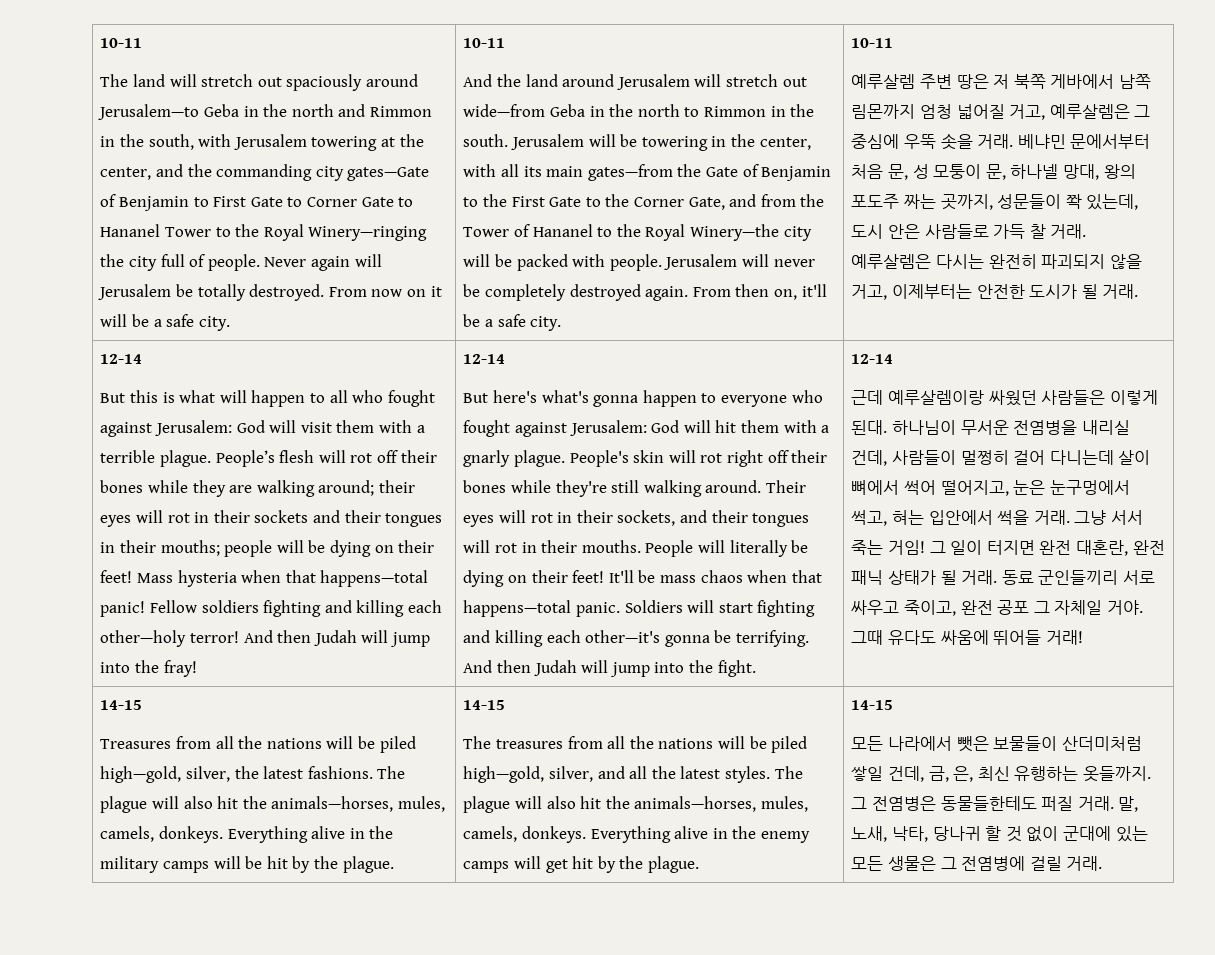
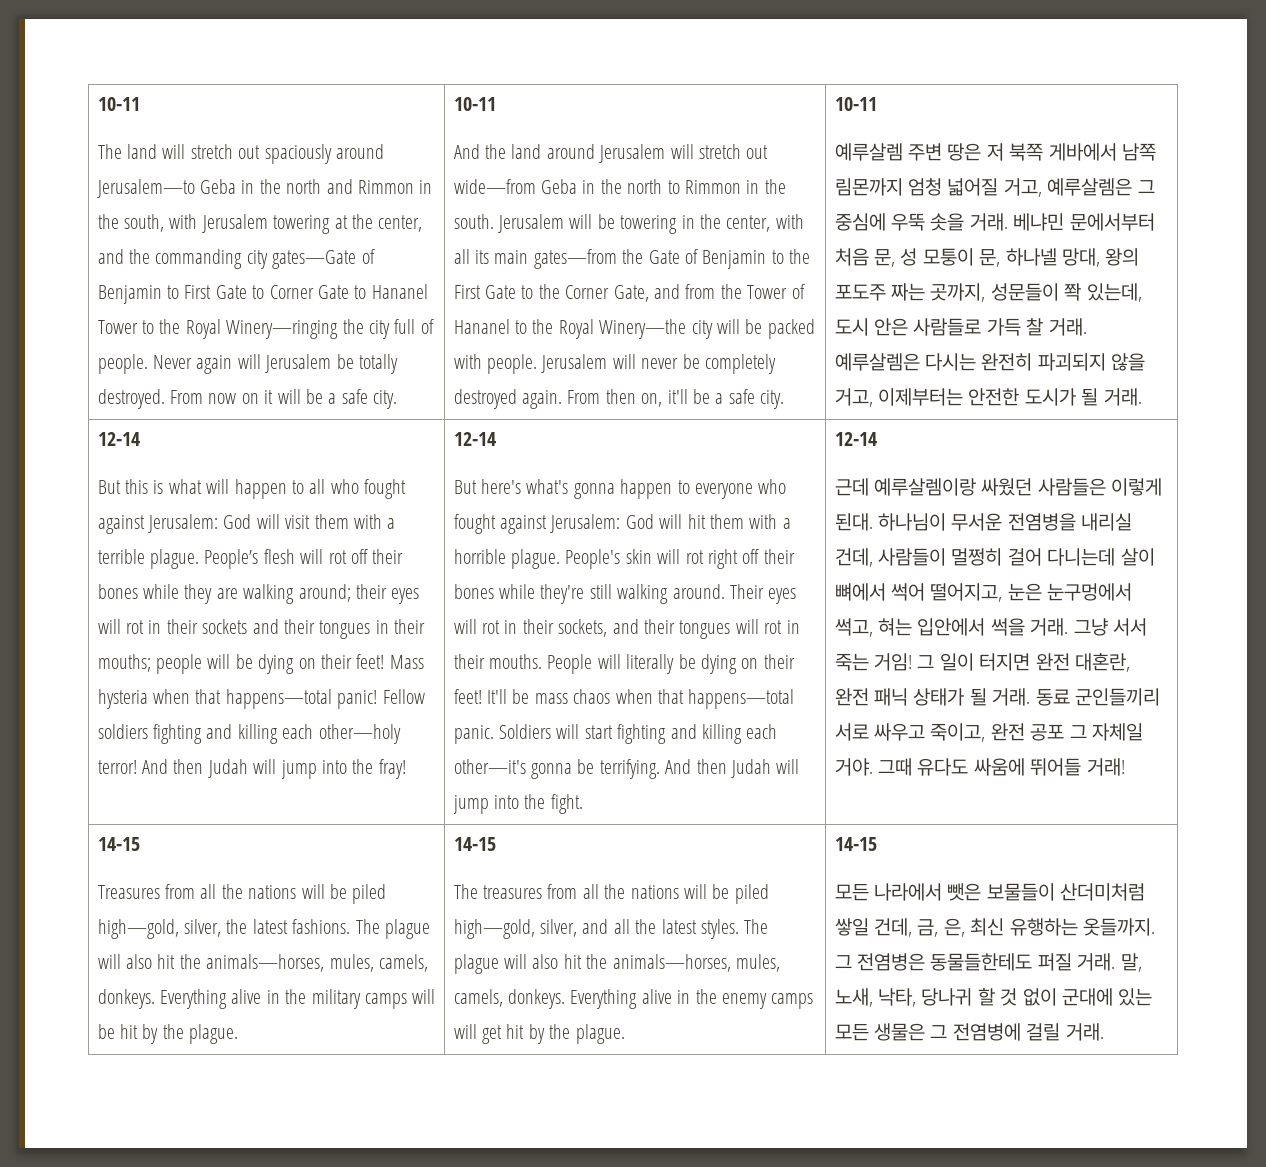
[463,450,511,467] gnarly -> [453,549,506,564] horrible

